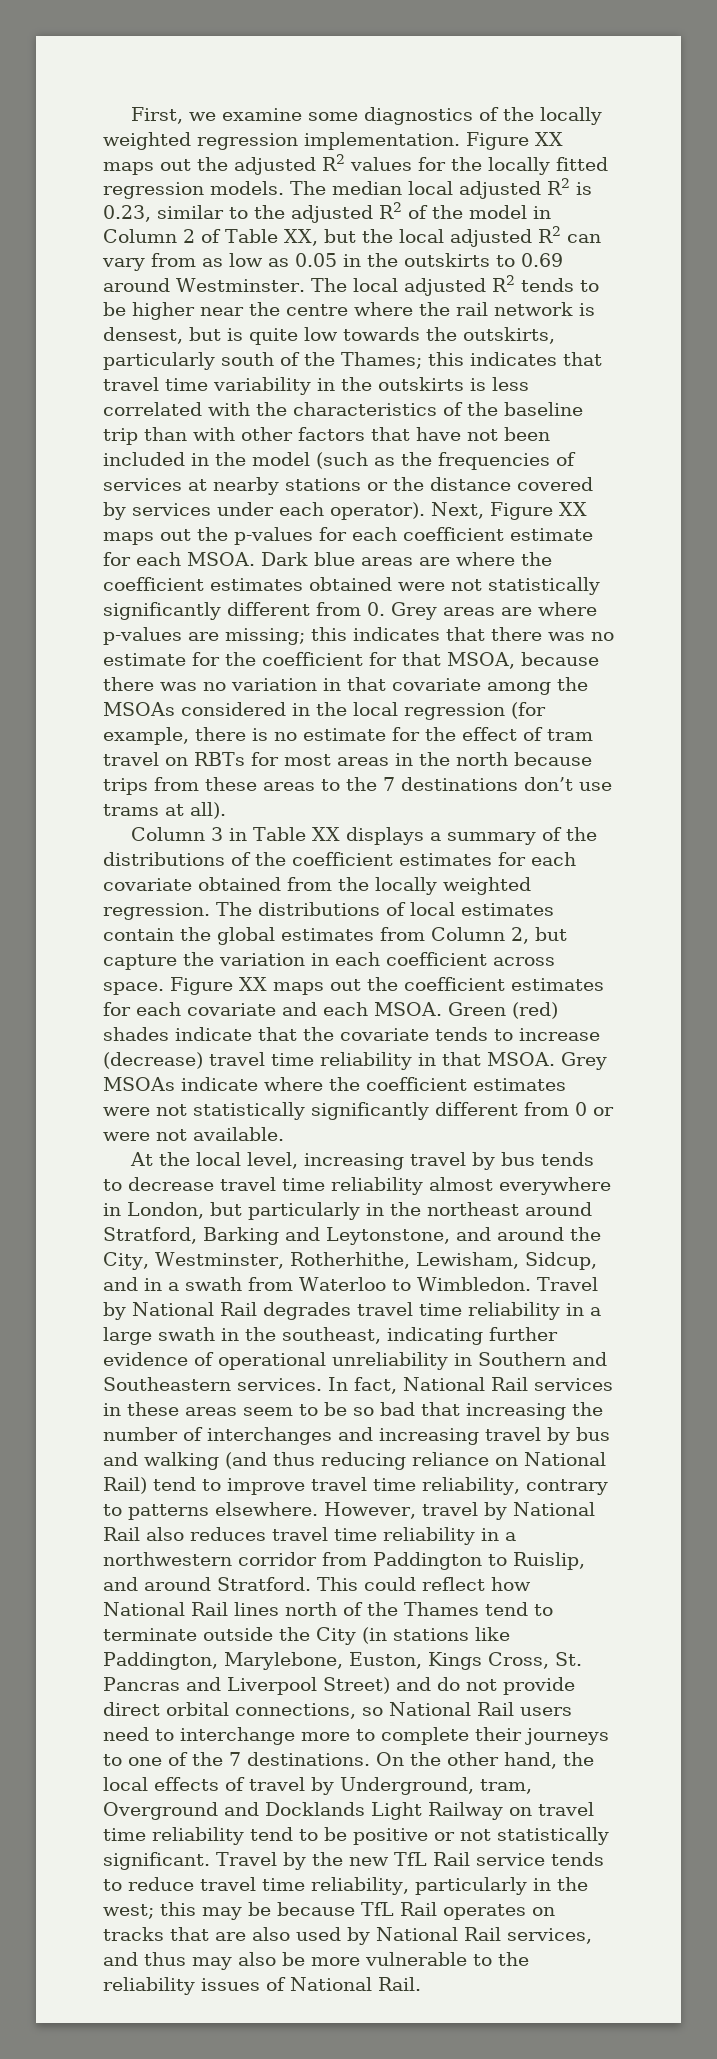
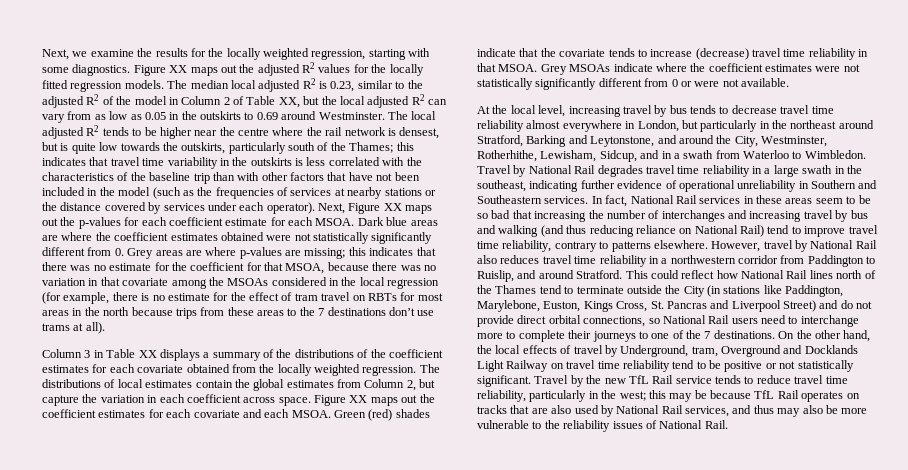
[131,107,184,124] First, -> [42,49,69,60] Next,
[308,107,603,125] [103,132,460,150] some diagnostics of the locally weighted regression implementation. -> [137,48,431,60] [42,64,131,76] the results for the locally weighted regression, starting with some diagnostics.

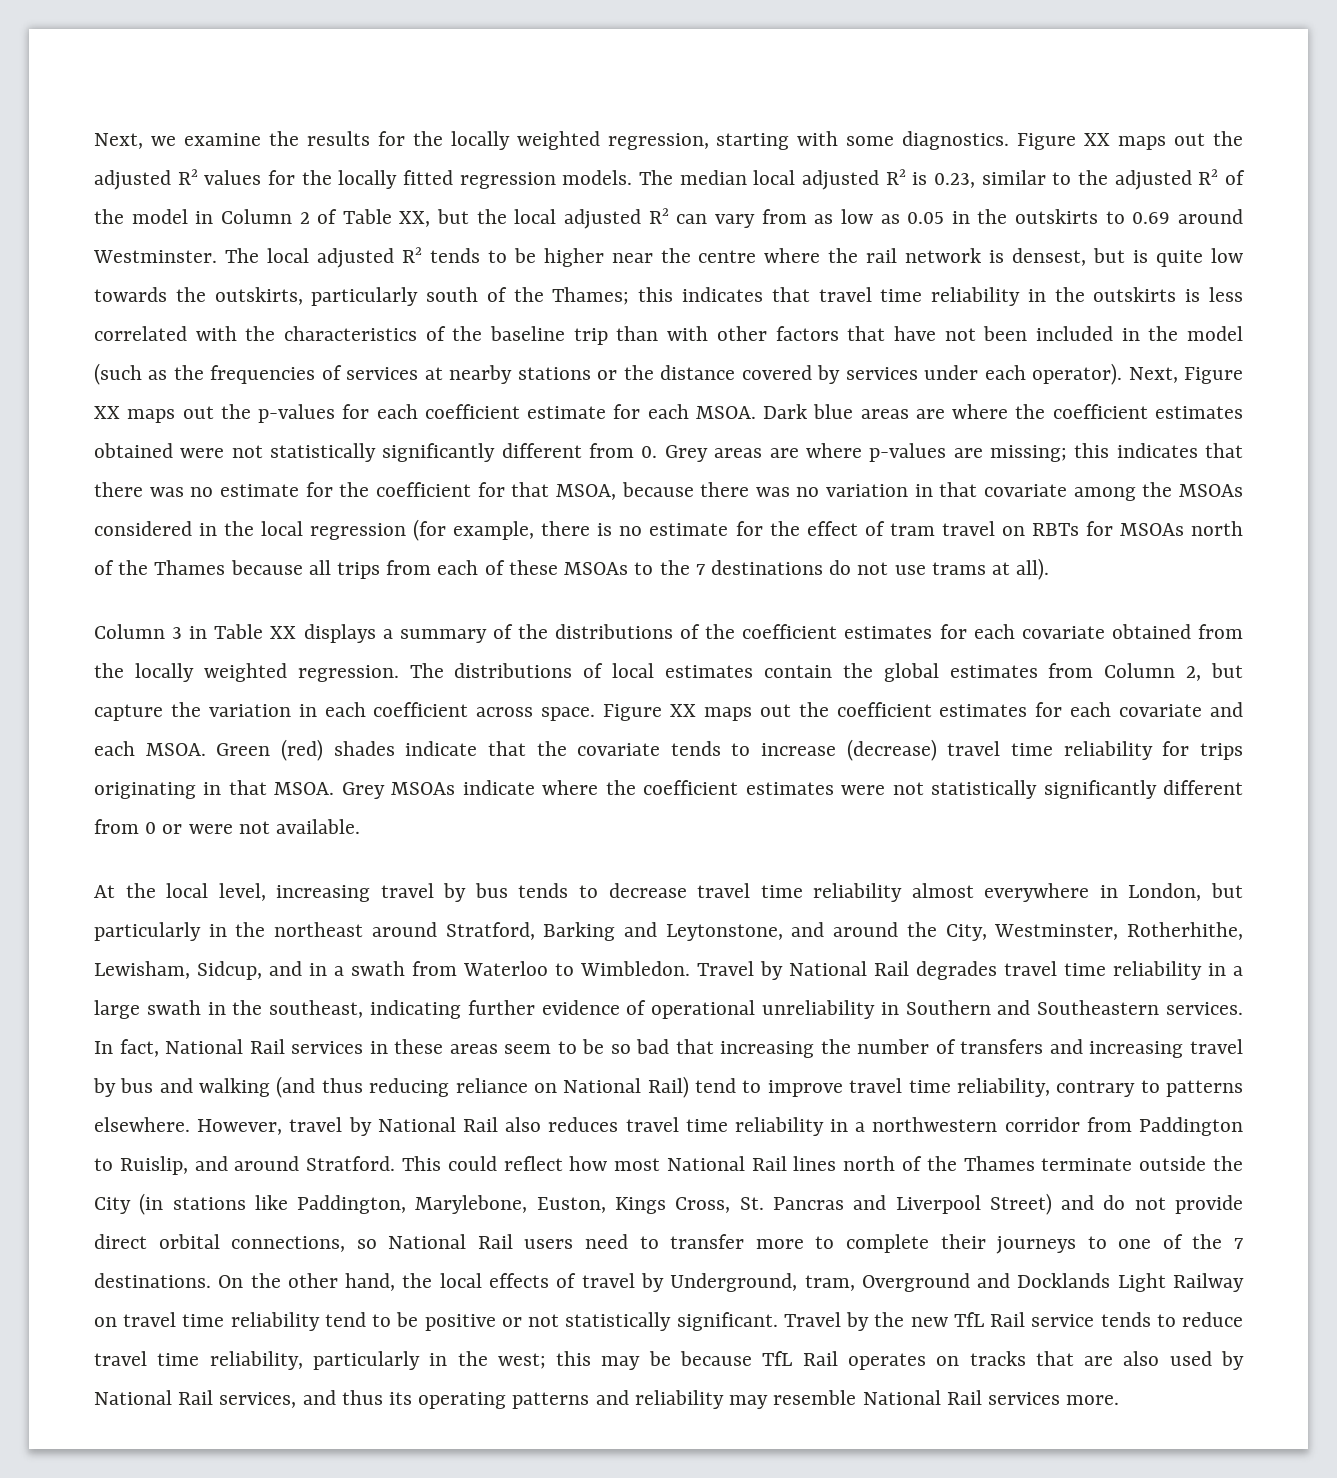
[167,157,218,169] variability -> [931,287,1021,306] reliability
[417,293,443,301] [42,307,284,319] most areas in the north because trips from these areas -> [1119,521,1243,536] [94,560,629,579] MSOAs north of the Thames because all trips from each of these MSOAs
[388,307,415,316] don’t -> [829,560,889,575] do not
(856, 54) none -> [1162,741,1243,760] [94,782,196,799] for trips originating
[661,210,725,222] interchanges -> [960,1039,1044,1054] transfers
(738, 274) none -> [614,1158,661,1171] most
[539,285,574,294] tend to -> (1035, 1163) none
[800,315,859,327] interchange -> [670,1234,745,1249] transfer
[777,405,868,417] [477,420,728,432] may also be more vulnerable to the reliability issues of National Rail. -> [389,1390,1120,1409] its operating patterns and reliability may resemble National Rail services more.

